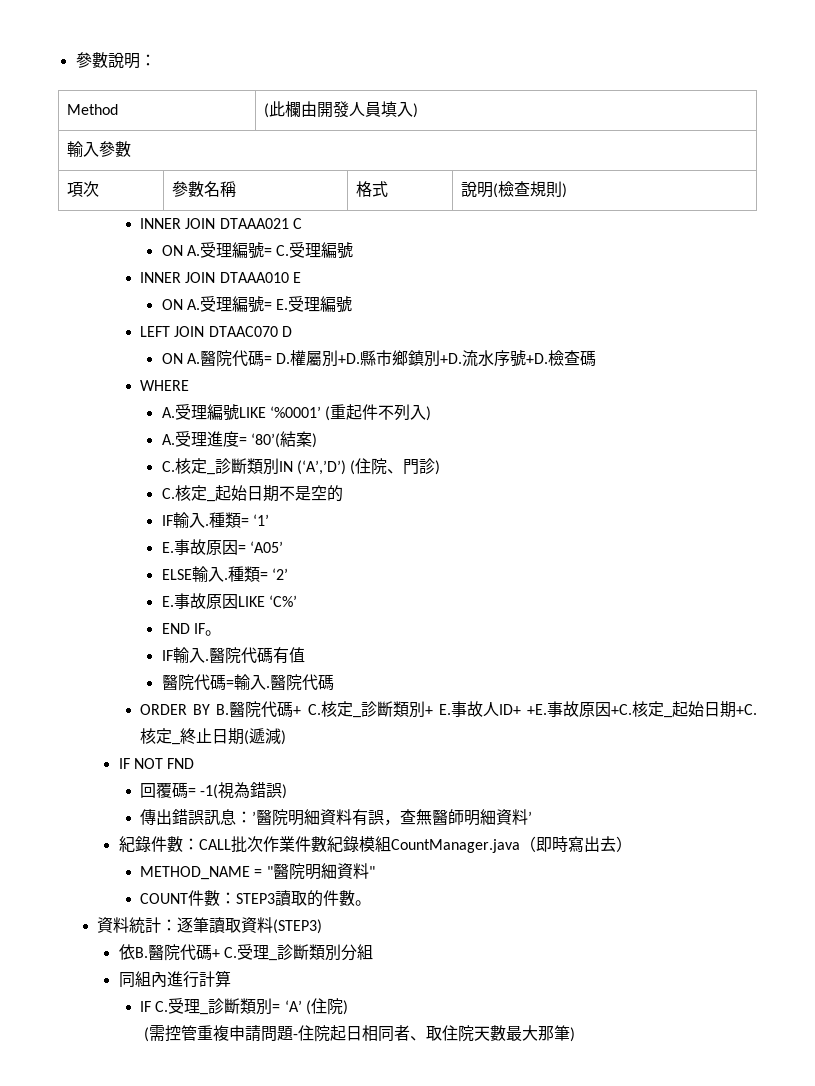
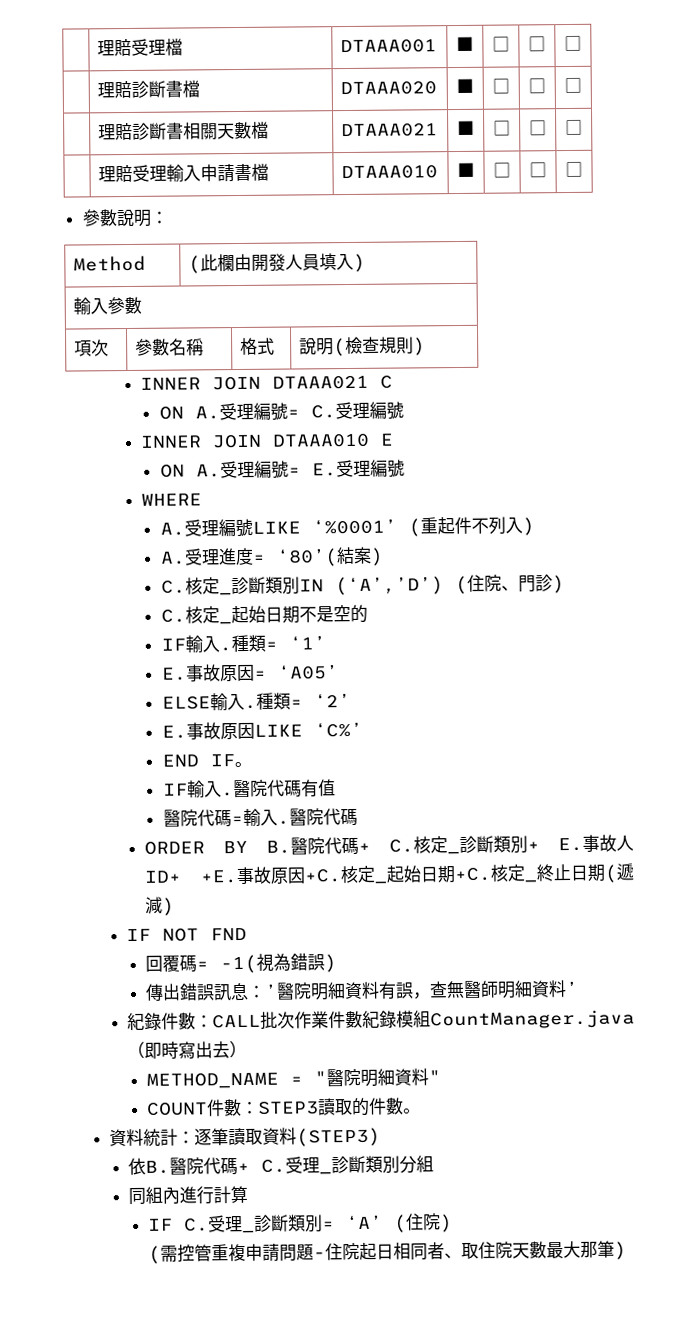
(75, 60) none -> [97,38,184,57] [340,39,438,54] [456,36,474,52] [492,36,510,52] [528,36,546,52] [564,35,582,52] [97,80,201,99] [340,81,438,96] [456,78,474,94] [492,78,510,94] [528,78,546,94] [564,77,582,94] [98,121,270,141] [341,123,439,138] [457,120,475,136] [493,120,511,136] [529,120,547,136] [565,119,583,136] [98,163,270,183] [341,165,439,180] [457,162,475,178] [493,162,511,178] [529,162,547,178] [565,161,583,178] | 理賠受理檔 | DTAAA001 | ■ | □ | □ | □ // | 理賠診斷書檔 | DTAAA020 | ■ | □ | □ | □ // | 理賠診斷書相關天數檔 | DTAAA021 | ■ | □ | □ | □ // | 理賠受理輸入申請書檔 | DTAAA010 | ■ | □ | □ | □ //
[140,326,293,337] [161,350,597,367] // LEFT JOIN DTAAC070 D // ON A.醫院代碼= D.權屬別+D.縣市鄉鎮別+D.流水序號+D.檢查碼 -> (405, 468) none

